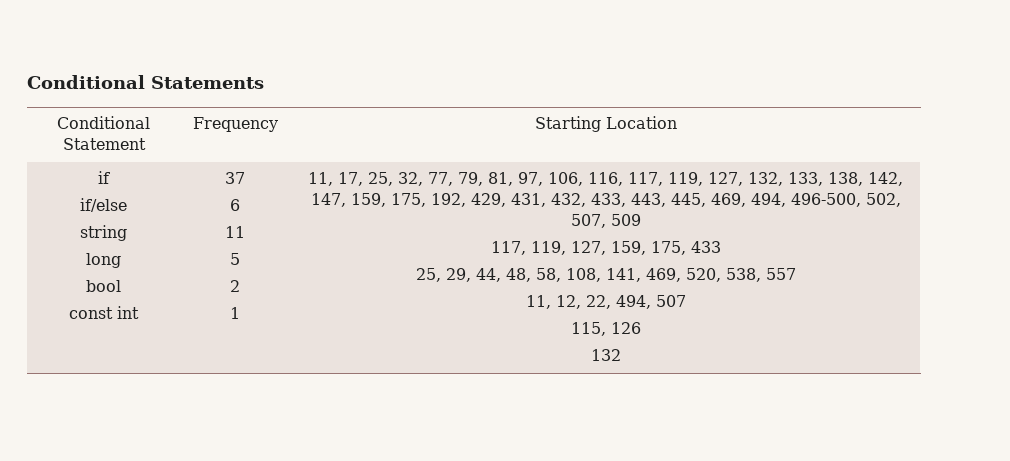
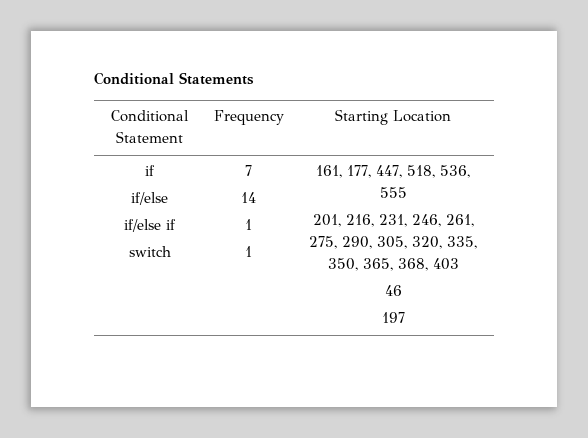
[80,225,127,241] [86,253,121,268] [86,280,121,292] [69,306,139,319] [225,172,245,184] [230,199,240,211] [225,226,245,238] [230,253,240,265] [230,280,240,292] [230,307,240,319] [308,172,904,186] [310,193,901,207] [570,214,641,228] [490,241,721,255] [415,268,796,282] [525,295,686,309] [570,322,641,336] [590,349,621,361] string // long // bool // const int | 37 // 6 // 11 // 5 // 2 // 1 | 11, 17, 25, 32, 77, 79, 81, 97, 106, 116, 117, 119, 127, 132, 133, 138, 142, 147, 159, 175, 192, 429, 431, 432, 433, 443, 445, 469, 494, 496-500, 502, 507, 509 // 117, 119, 127, 159, 175, 433 // 25, 29, 44, 48, 58, 108, 141, 469, 520, 538, 557 // 11, 12, 22, 494, 507 // 115, 126 // 132 -> [124,219,176,232] [128,246,171,257] [245,165,252,176] [241,192,256,203] [245,219,252,230] [245,246,252,257] [316,165,470,178] [379,187,407,198] [312,214,474,227] [309,236,477,249] [327,258,459,271] [384,285,402,296] [381,312,405,323] if/else if // switch | 7 // 14 // 1 // 1 | 161, 177, 447, 518, 536, 555 // 201, 216, 231, 246, 261, 275, 290, 305, 320, 335, 350, 365, 368, 403 // 46 // 197

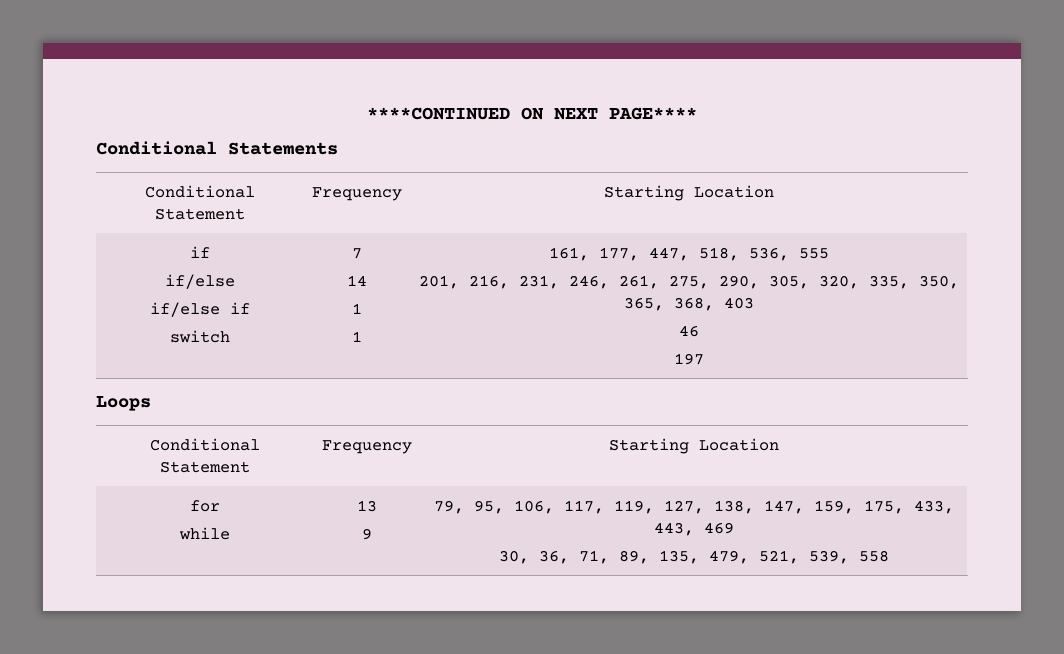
(94, 78) none -> [367,107,697,120] ****CONTINUED ON NEXT PAGE**** //
(405, 317) none -> [96,396,151,411] [149,438,260,451] [159,461,250,473] [321,440,412,454] [609,438,780,454] [189,500,220,512] [178,527,230,540] [356,500,377,512] [361,528,372,540] [434,500,955,514] [654,522,735,536] [499,550,890,564] // Loops // Conditional Statement | Frequency | Starting Location // for // while | 13 // 9 | 79, 95, 106, 117, 119, 127, 138, 147, 159, 175, 433, 443, 469 // 30, 36, 71, 89, 135, 479, 521, 539, 558

